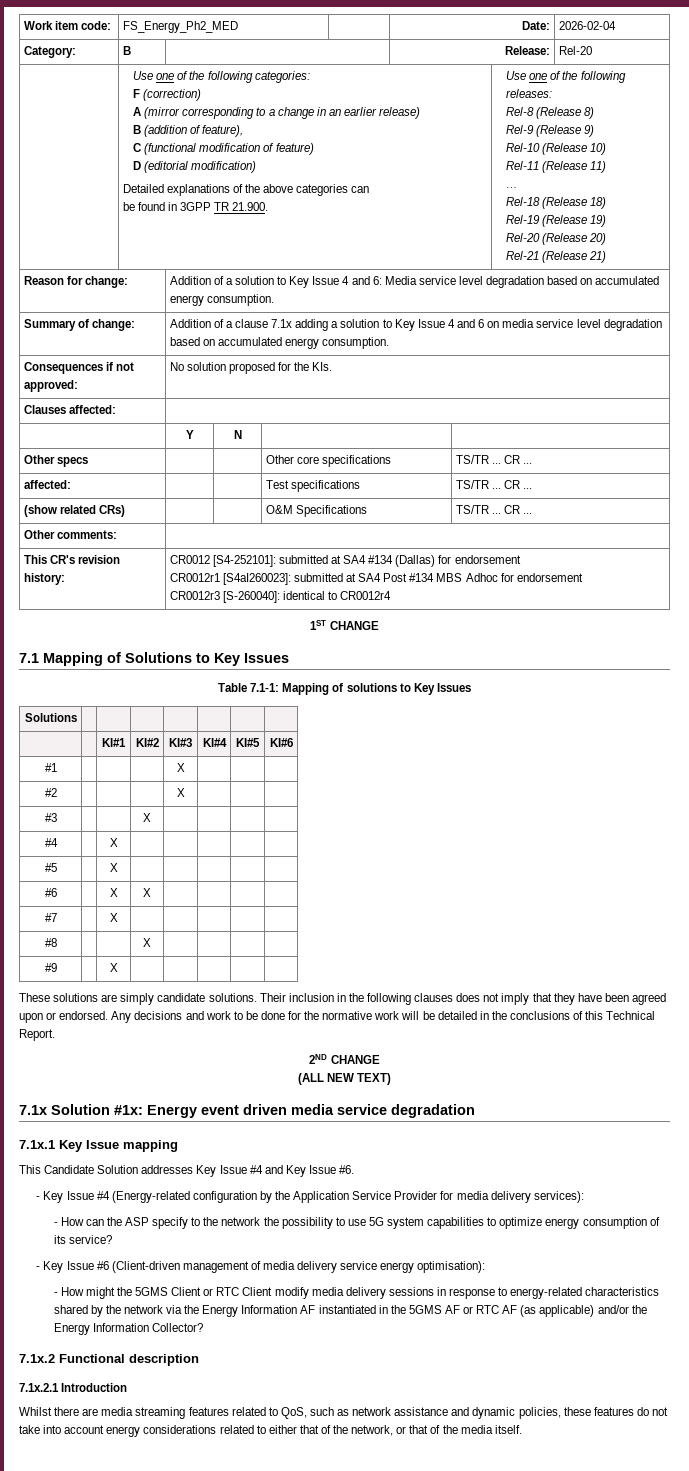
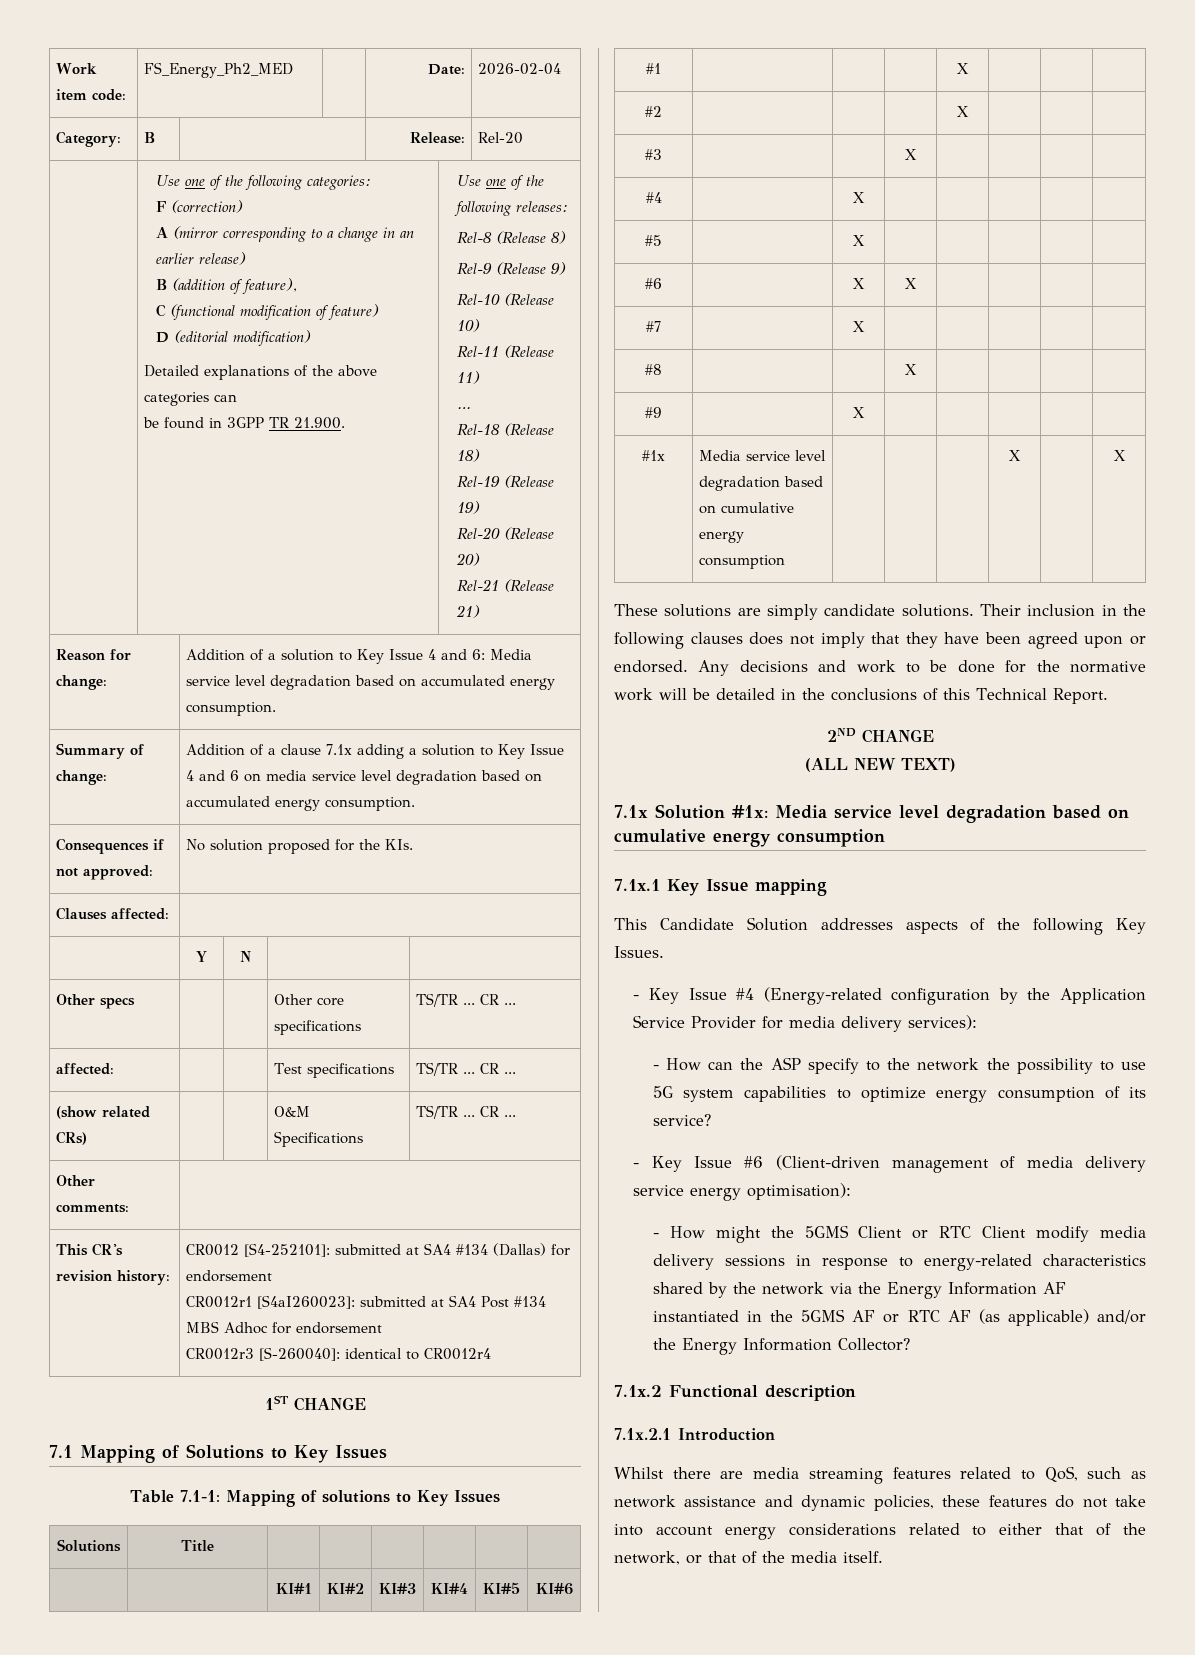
(77, 717) none -> [181,1540,214,1552] Title
(118, 967) none -> [642,450,665,461] [699,450,827,461] [699,476,824,491] [699,502,795,514] [699,531,745,543] [699,555,786,569] [1009,450,1021,461] [1113,450,1126,461] // #1x | Media service level degradation based on cumulative energy consumption | | | | X | | X
[147,1104,475,1118] Energy event driven media service degradation -> [775,805,1129,823] [614,829,885,847] Media service level degradation based on cumulative energy consumption
[196,1165,355,1177] Key Issue #4 and Key Issue #6. -> [905,918,1146,935] [614,946,664,958] aspects of the following Key Issues.

